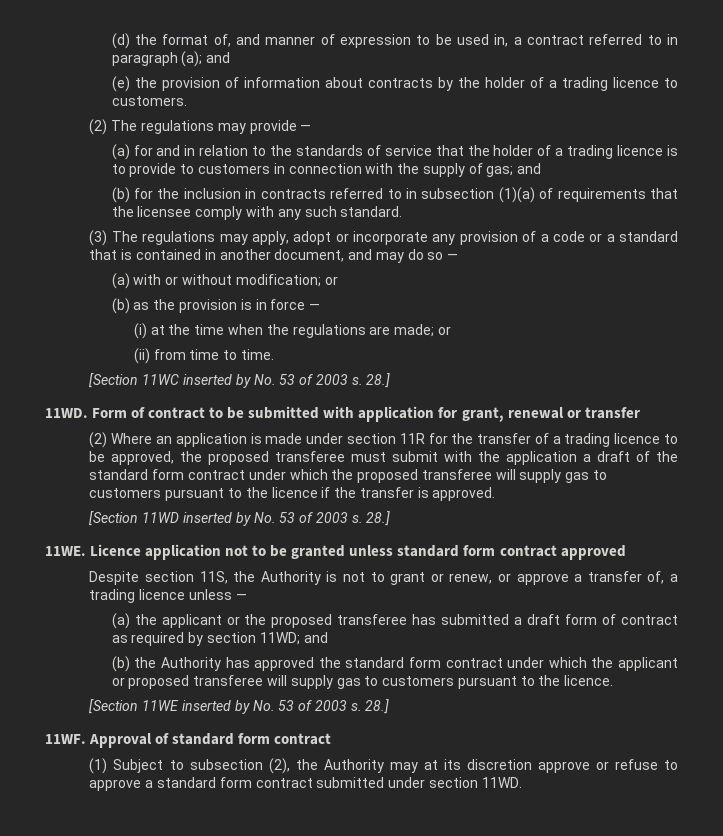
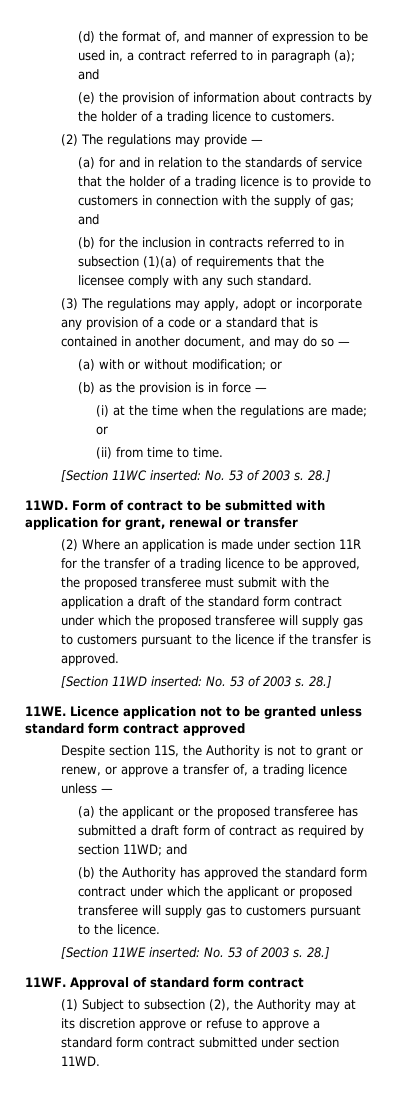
[183,374,251,388] inserted by -> [149,470,201,481] inserted:
[183,512,251,526] inserted by -> [150,676,202,687] inserted:
[182,700,250,714] inserted by -> [148,947,200,958] inserted:

